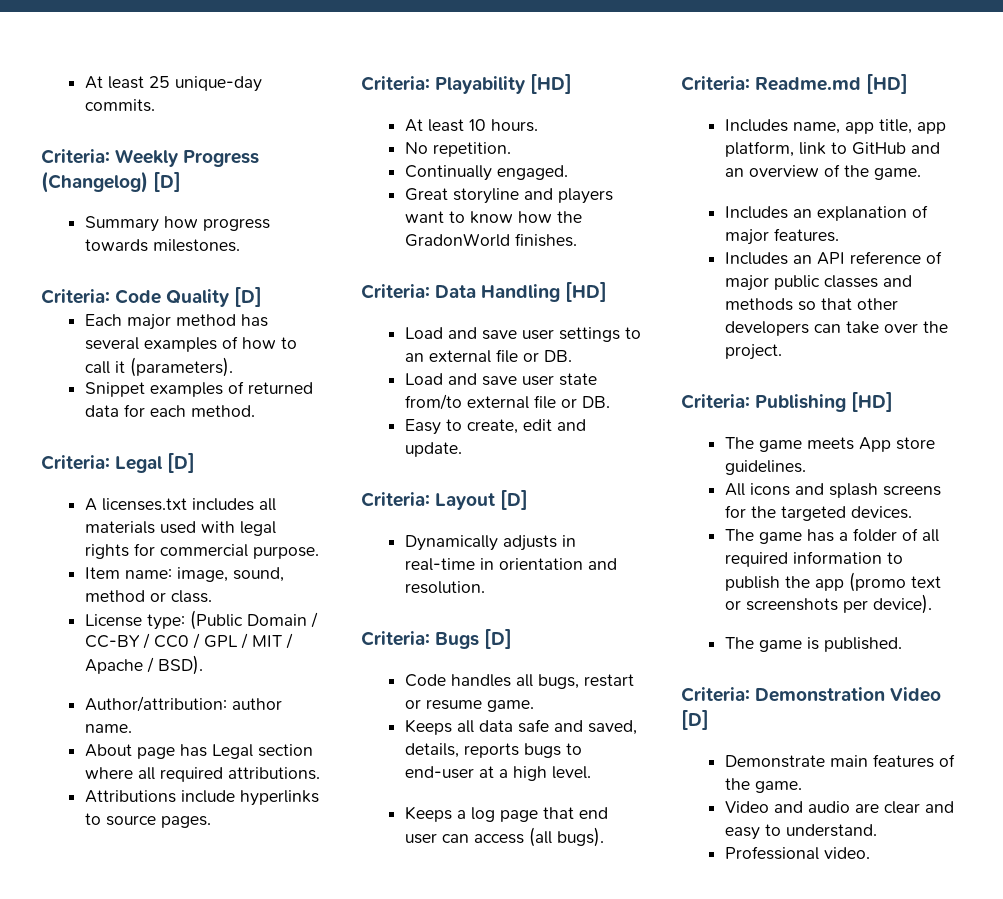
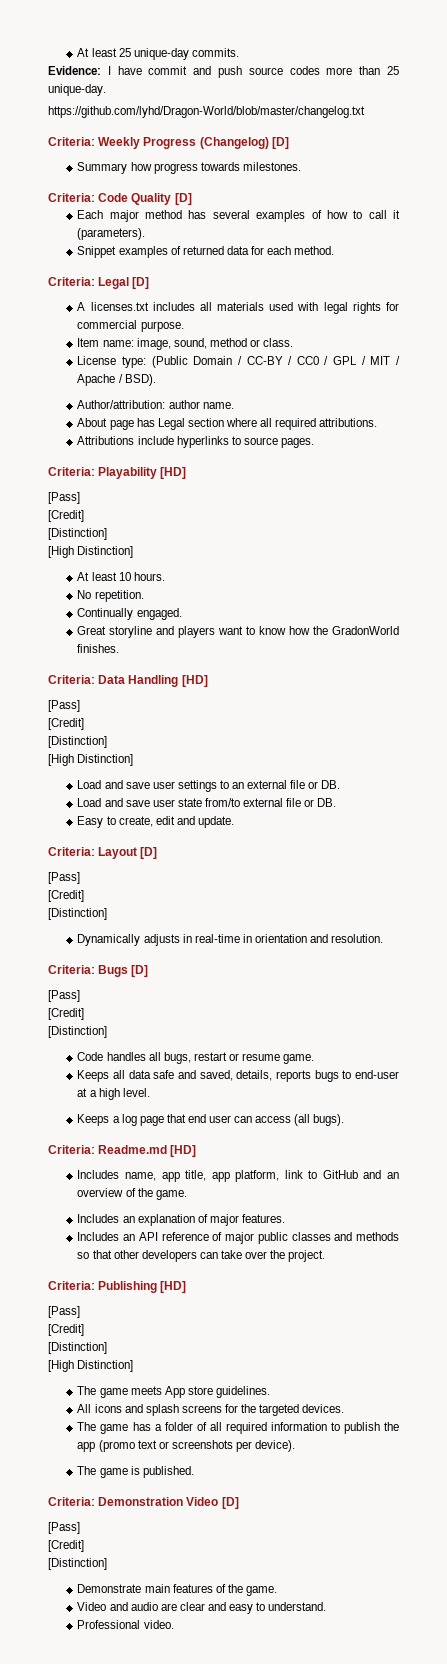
(156, 105) none -> [48,66,400,78] [48,84,106,96] [48,106,365,118] // Evidence: I have commit and push source codes more than 25 unique-day. // https://github.com/lyhd/Dragon-World/blob/master/changelog.txt
(573, 84) none -> [48,492,80,504] [48,510,84,522] [48,528,107,540] [48,546,134,558] // [Pass] // [Credit] // [Distinction] // [High Distinction]
(608, 292) none -> [48,700,80,712] [48,718,84,730] [48,736,107,748] [48,754,134,766] // [Pass] // [Credit] // [Distinction] // [High Distinction]
(529, 500) none -> [48,872,80,884] [48,890,84,902] [48,908,107,920] // [Pass] // [Credit] // [Distinction]
(513, 639) none -> [48,990,80,1002] [48,1008,84,1020] [48,1026,107,1038] // [Pass] // [Credit] // [Distinction]
(894, 402) none -> [48,1306,80,1318] [48,1324,84,1336] [48,1342,107,1354] [48,1360,134,1372] // [Pass] // [Credit] // [Distinction] // [High Distinction]
(709, 720) none -> [48,1522,80,1534] [48,1540,84,1552] [48,1558,107,1570] // [Pass] // [Credit] // [Distinction]

